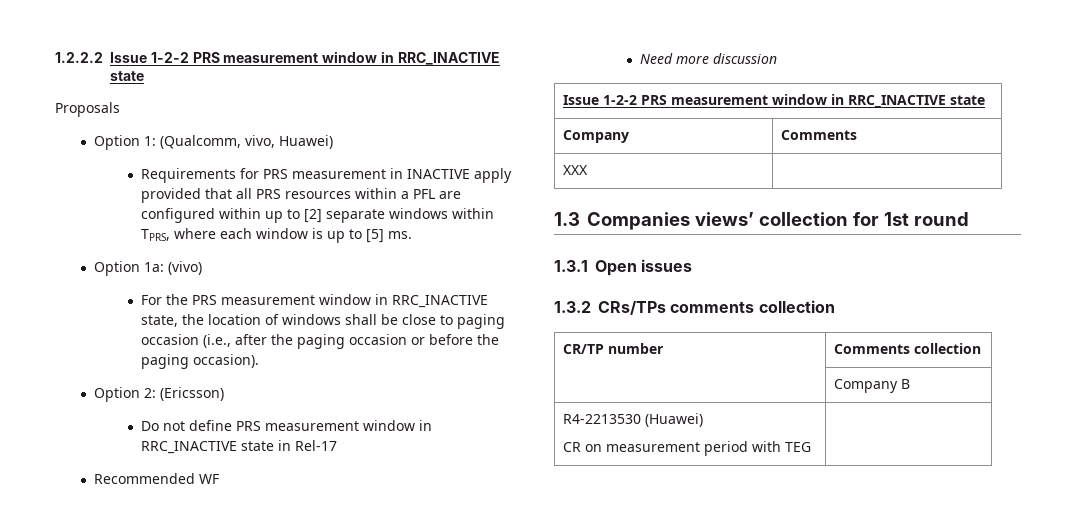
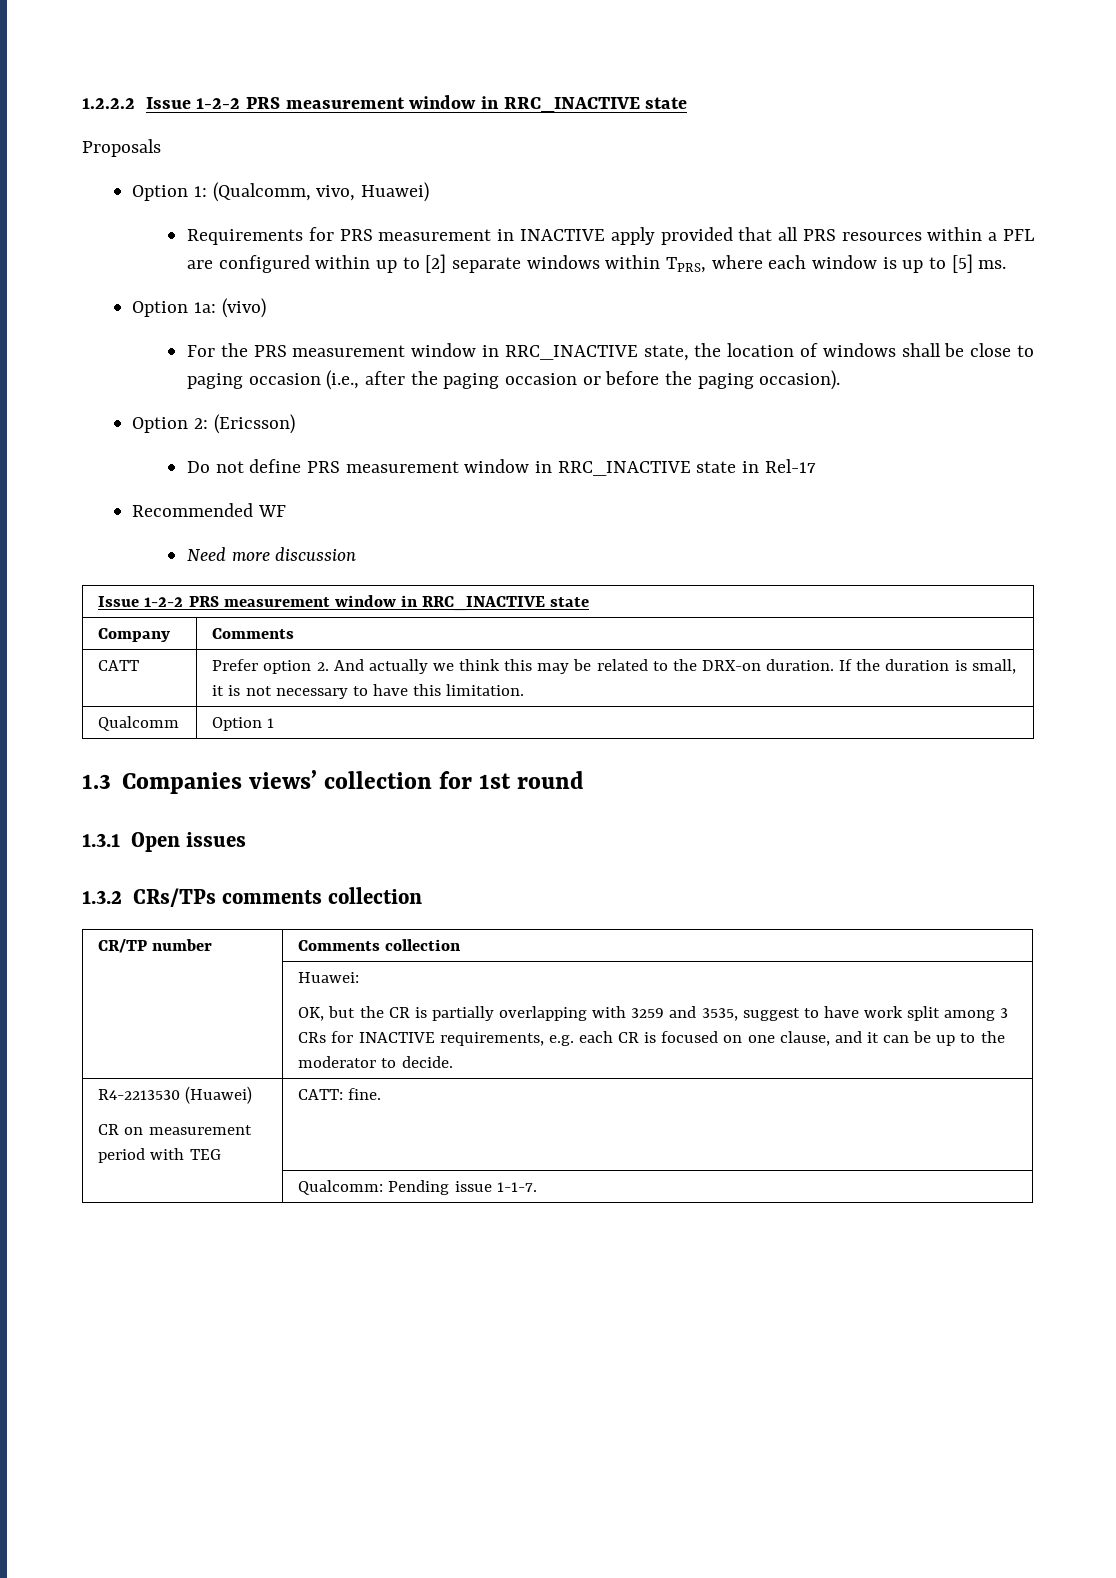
[562,165,588,175] XXX | -> [98,660,140,671] [212,659,1016,674] [212,684,525,699] [98,716,180,731] [212,717,275,731] CATT | Prefer option 2. And actually we think this may be related to the DRX-on duration. If the duration is small, it is not necessary to have this limitation. // Qualcomm | Option 1
[833,379,910,393] Company B -> [298,972,360,983] [298,1006,1009,1021] [298,1031,1005,1046] [298,1056,453,1068] Huawei: // OK, but the CR is partially overlapping with 3259 and 3535, suggest to have work split among 3 CRs for INACTIVE requirements, e.g. each CR is focused on one clause, and it can be up to the moderator to decide.
(811, 447) none -> [298,1088,382,1100] [298,1180,537,1195] CATT: fine. // | Qualcomm: Pending issue 1-1-7.

